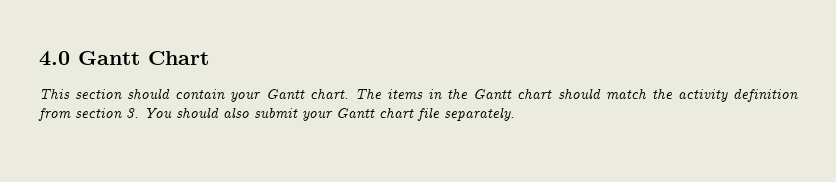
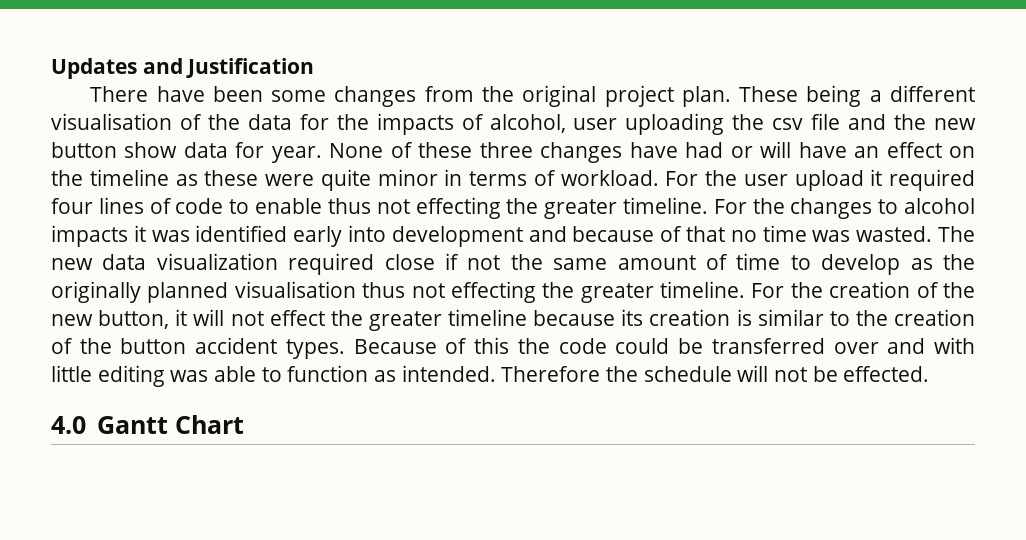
[39,51,209,66] [39,88,799,102] [38,107,515,121] 4.0 Gantt Chart // This section should contain your Gantt chart. The items in the Gantt chart should match the activity definition from section 3. You should also submit your Gantt chart file separately. -> [51,58,315,79] [90,85,975,107] [51,113,976,135] [51,141,976,163] [51,169,975,191] [51,197,975,219] [51,225,975,247] [51,253,975,275] [51,281,975,303] [51,309,975,331] [51,337,976,359] [51,365,930,387] [51,415,244,434] Updates and Justification // There have been some changes from the original project plan. These being a different visualisation of the data for the impacts of alcohol, user uploading the csv file and the new button show data for year. None of these three changes have had or will have an effect on the timeline as these were quite minor in terms of workload. For the user upload it required four lines of code to enable thus not effecting the greater timeline. For the changes to alcohol impacts it was identified early into development and because of that no time was wasted. The new data visualization required close if not the same amount of time to develop as the originally planned visualisation thus not effecting the greater timeline. For the creation of the new button, it will not effect the greater timeline because its creation is similar to the creation of the button accident types. Because of this the code could be transferred over and with little editing was able to function as intended. Therefore the schedule will not be effected. // 4.0 Gantt Chart

